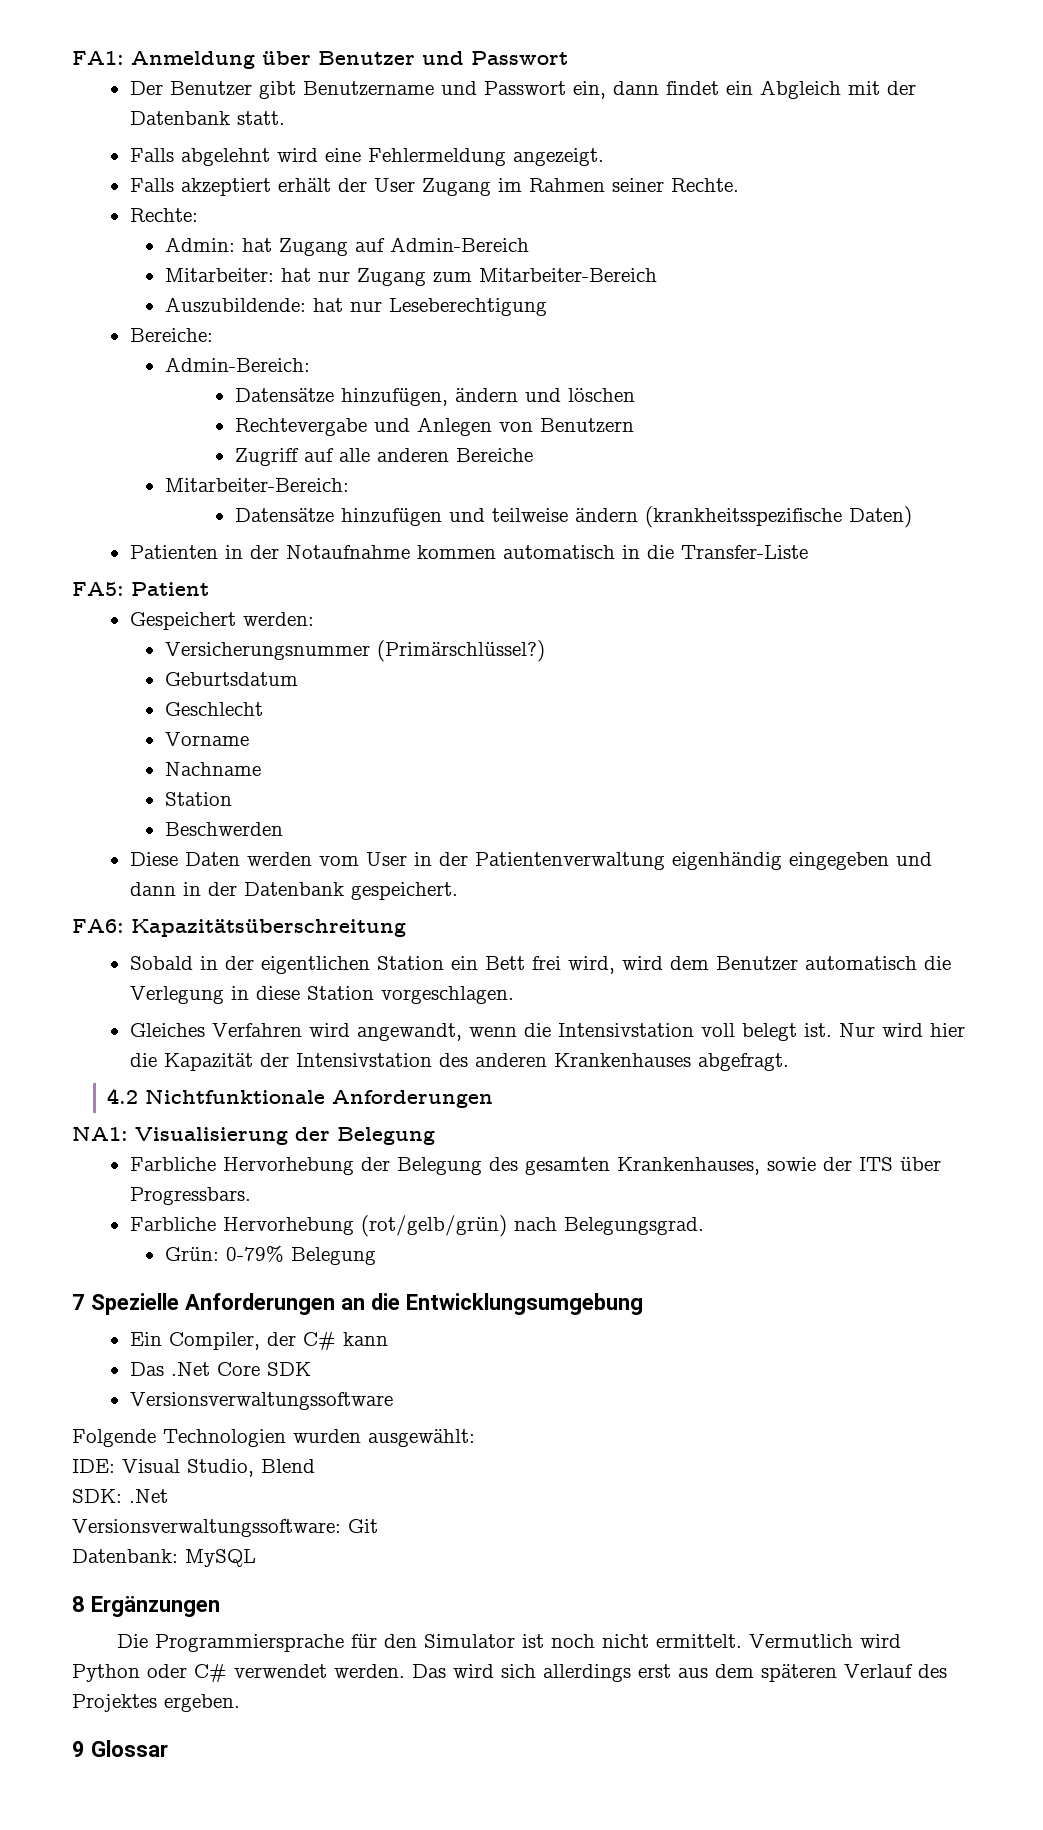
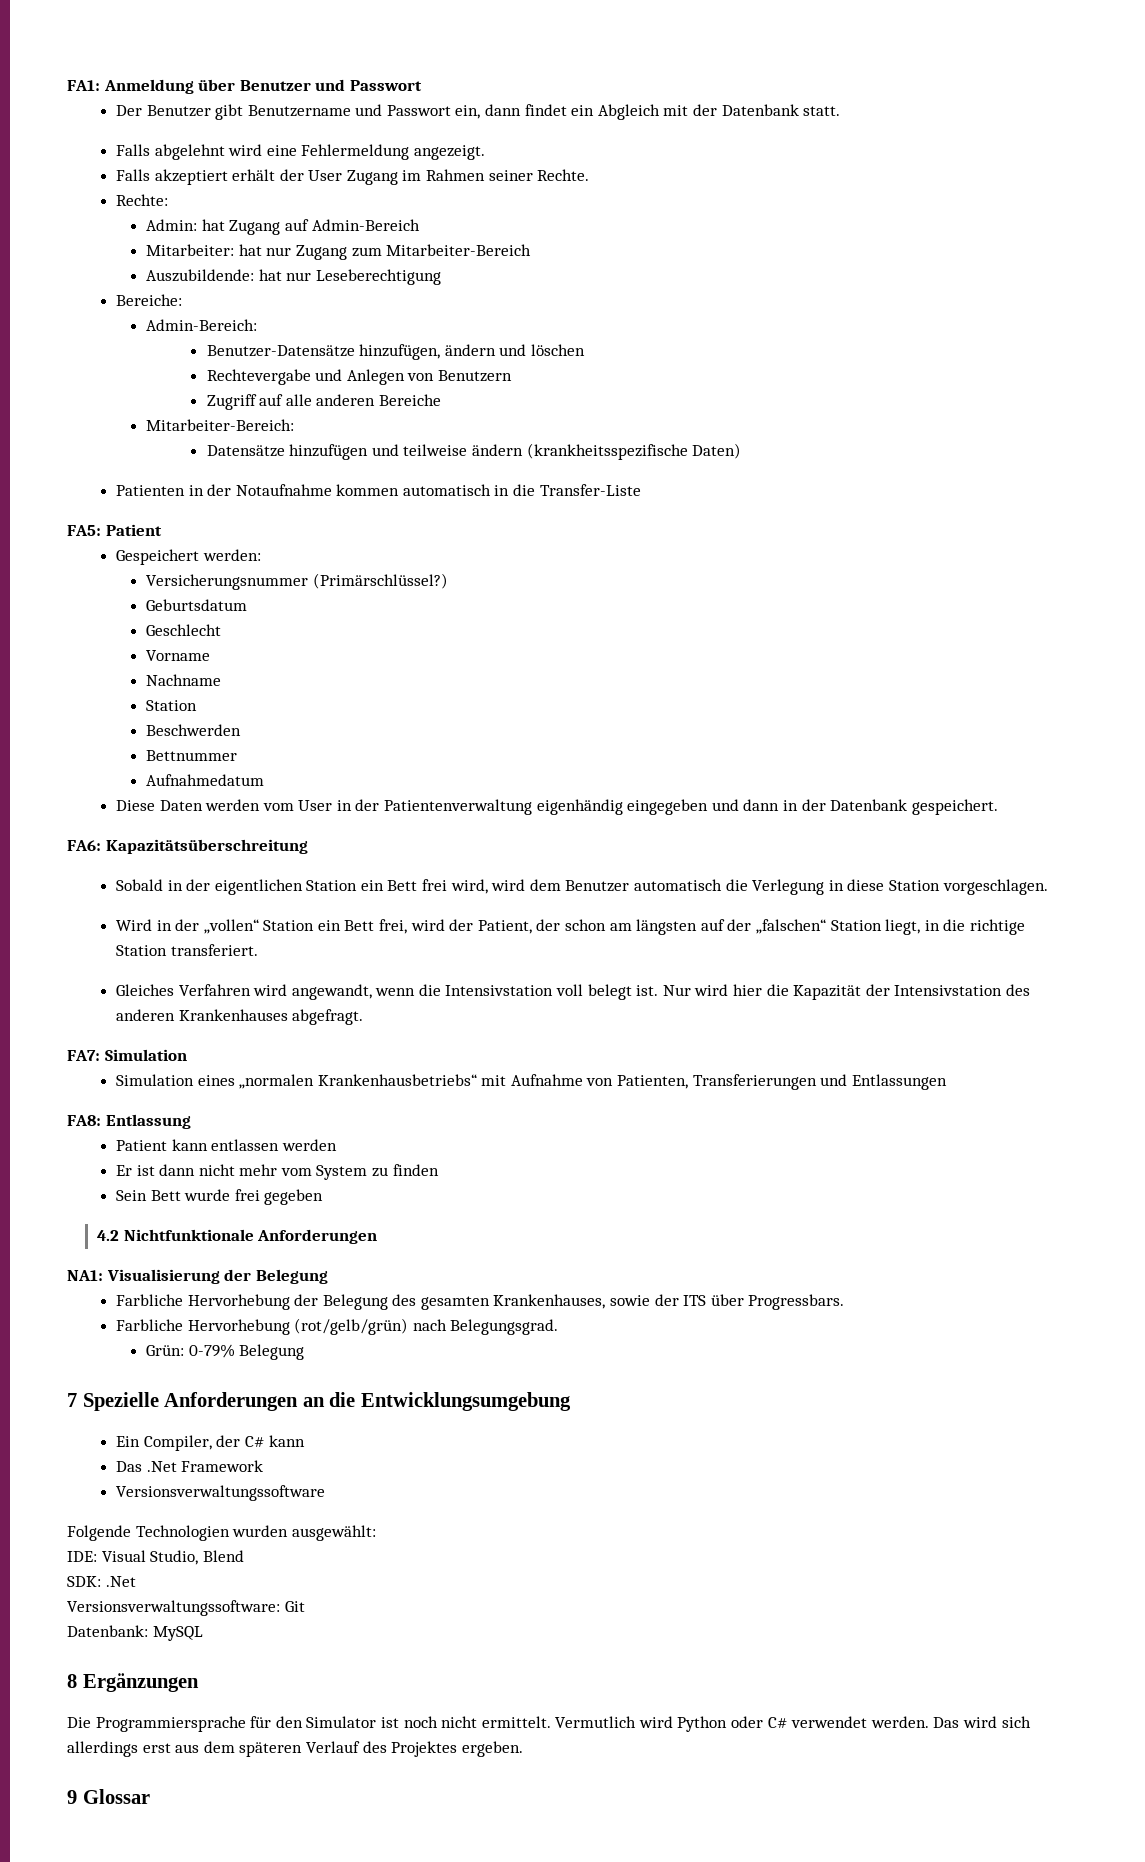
[234,388,334,403] Datensätze -> [206,345,355,357] Benutzer-Datensätze
(283, 829) none -> [146,750,238,761] [146,774,265,786] // Bettnummer // Aufnahmedatum
(514, 995) none -> [115,919,1025,935] [115,944,258,956] // Wird in der „vollen“ Station ein Bett frei, wird der Patient, der schon am längsten auf der „falschen“ Station liegt, in die richtige Station transferiert.
(789, 1062) none -> [67,1049,187,1061] [115,1074,947,1090] [67,1114,191,1129] [115,1139,337,1151] [115,1164,439,1180] [115,1189,324,1205] // FA7: Simulation // Simulation eines „normalen Krankenhausbetriebs“ mit Aufnahme von Patienten, Transferierungen und Entlassungen // FA8: Entlassung // Patient kann entlassen werden // Er ist dann nicht mehr vom System zu finden // Sein Bett wurde frei gegeben
[216,1362,311,1376] Core SDK -> [181,1460,264,1472] Framework

